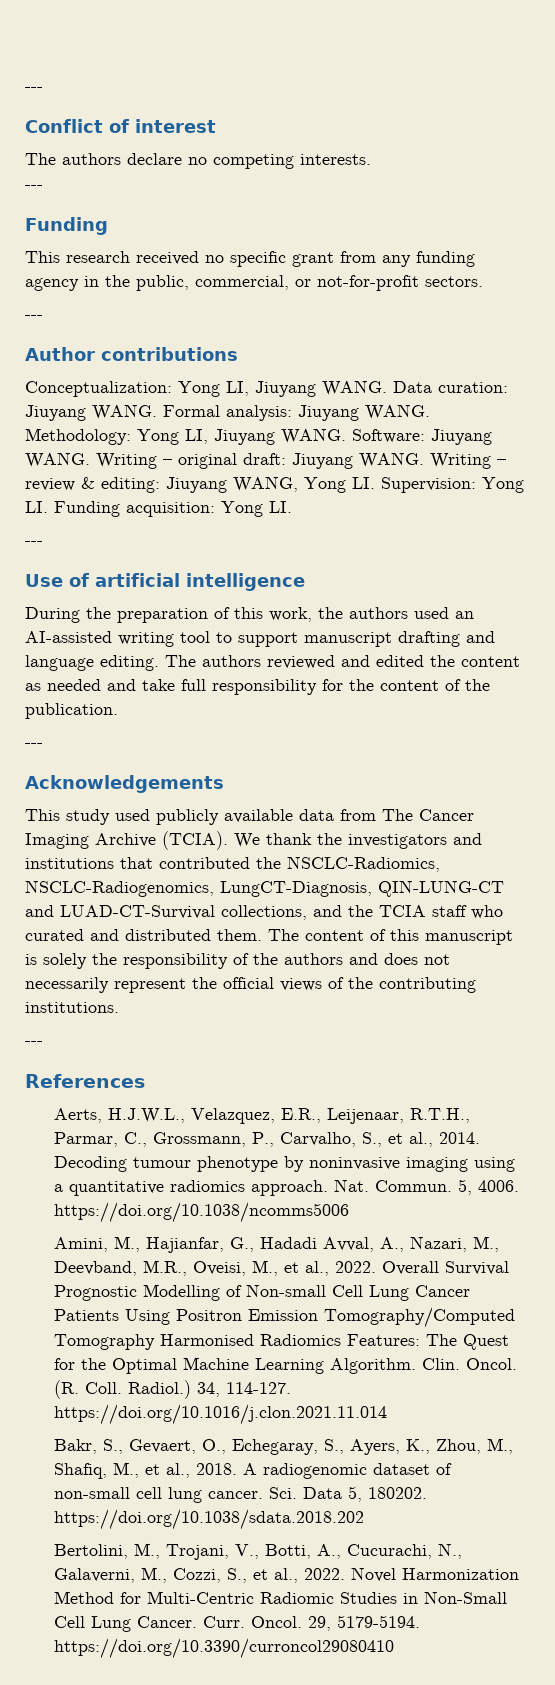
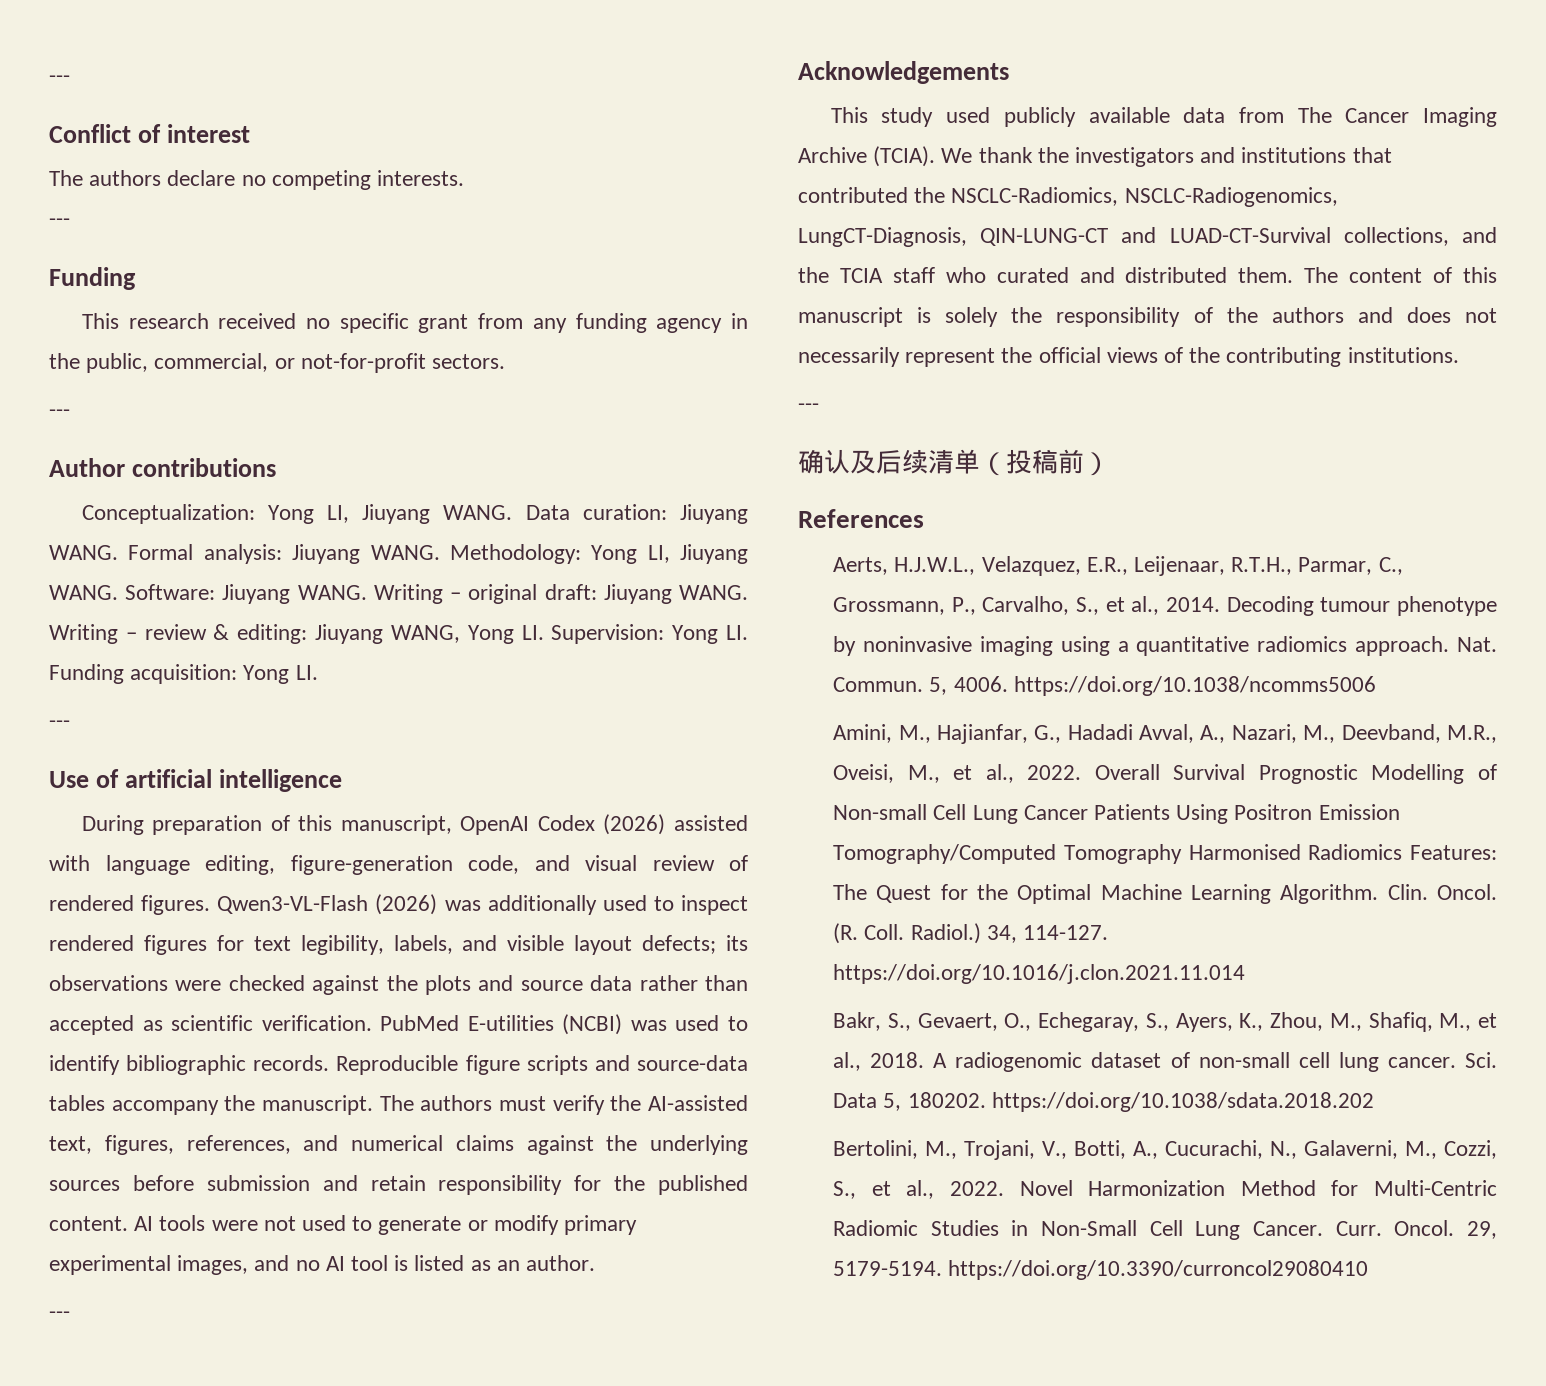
[86,607,111,619] the -> (144, 825) none
[269,607,474,622] [25,631,495,647] [25,655,520,671] [25,679,490,695] [25,703,118,719] work, the authors used an AI-assisted writing tool to support manuscript drafting and language editing. The authors reviewed and edited the content as needed and take full responsibility for the content of the publication. -> [340,814,748,835] [49,855,748,875] [49,894,748,915] [49,935,748,955] [49,975,748,995] [49,1014,748,1035] [49,1055,748,1075] [49,1095,748,1115] [49,1135,748,1155] [49,1175,748,1195] [49,1215,638,1235] [49,1255,596,1275] manuscript, OpenAI Codex (2026) assisted with language editing, figure-generation code, and visual review of rendered figures. Qwen3-VL-Flash (2026) was additionally used to inspect rendered figures for text legibility, labels, and visible layout defects; its observations were checked against the plots and source data rather than accepted as scientific verification. PubMed E-utilities (NCBI) was used to identify bibliographic records. Reproducible figure scripts and source-data tables accompany the manuscript. The authors must verify the AI-assisted text, figures, references, and numerical claims against the underlying sources before submission and retain responsibility for the published content. AI tools were not used to generate or modify primary experimental images, and no AI tool is listed as an author.
(43, 1043) none -> [798,449,1110,476] // 确认及后续清单（投稿前）

